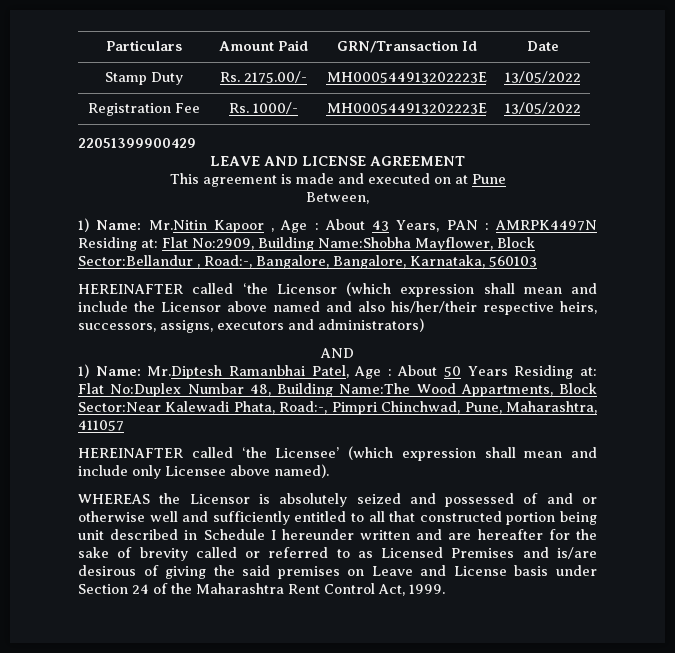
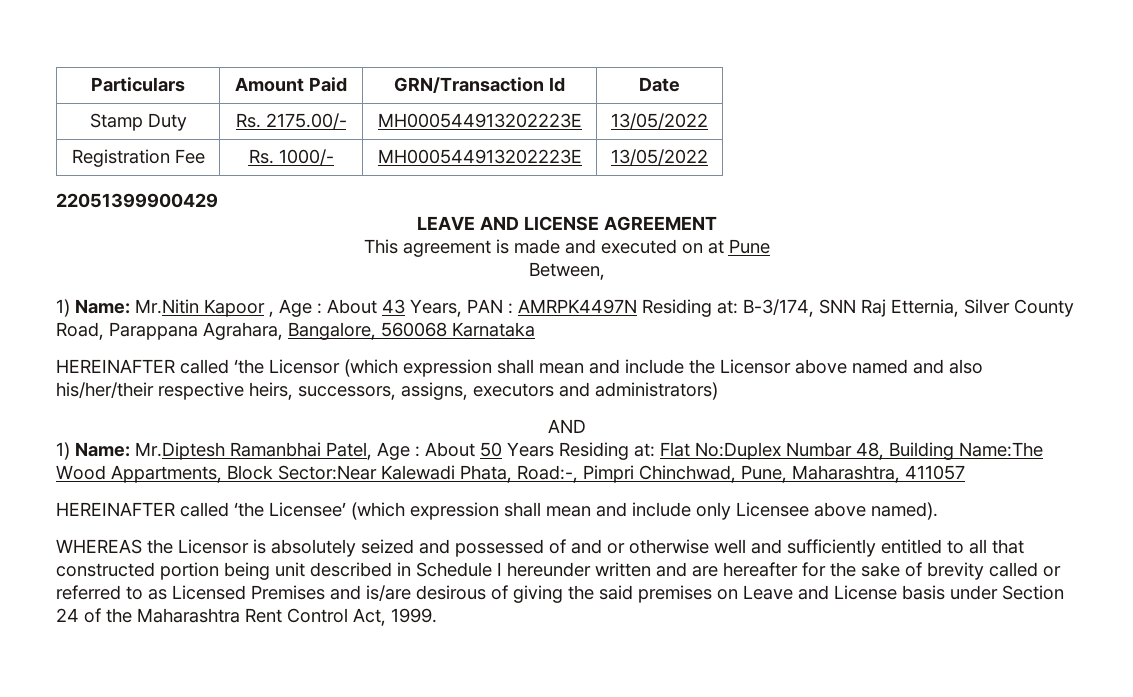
[162,237,535,251] [78,255,537,269] Flat No:2909, Building Name:Shobha Mayflower, Block Sector:Bellandur , Road:-, Bangalore, Bangalore, Karnataka, 560103 -> [743,299,1074,317] [56,322,535,340] B-3/174, SNN Raj Etternia, Silver County Road, Parappana Agrahara, Bangalore, 560068 Karnataka

